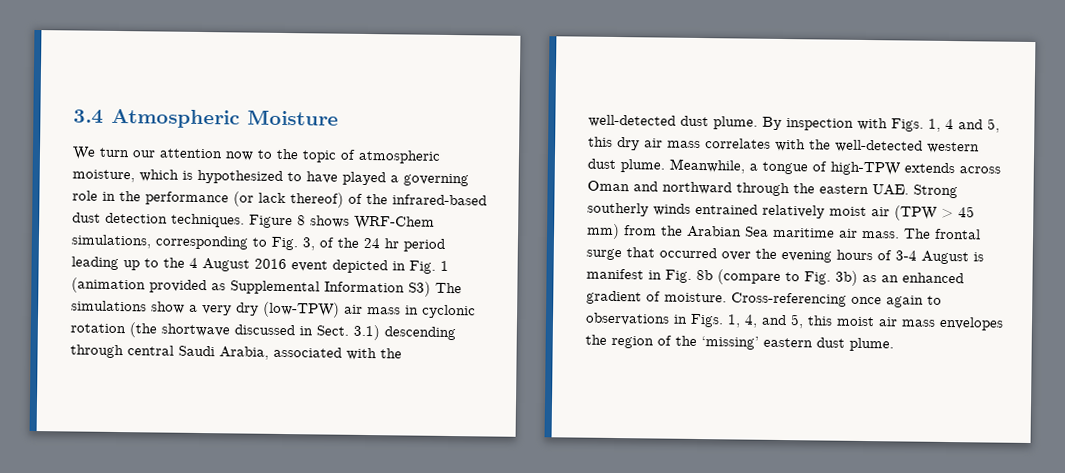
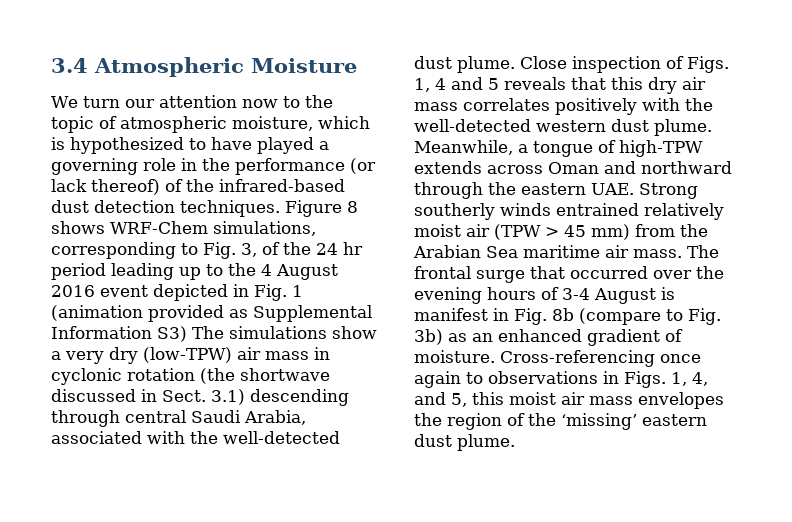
[762,116,888,131] By inspection with -> [520,56,684,73] Close inspection of
[987,118,1000,133] 5, -> [488,77,606,90] 5 reveals that
(771, 143) none -> [555,98,637,115] positively

